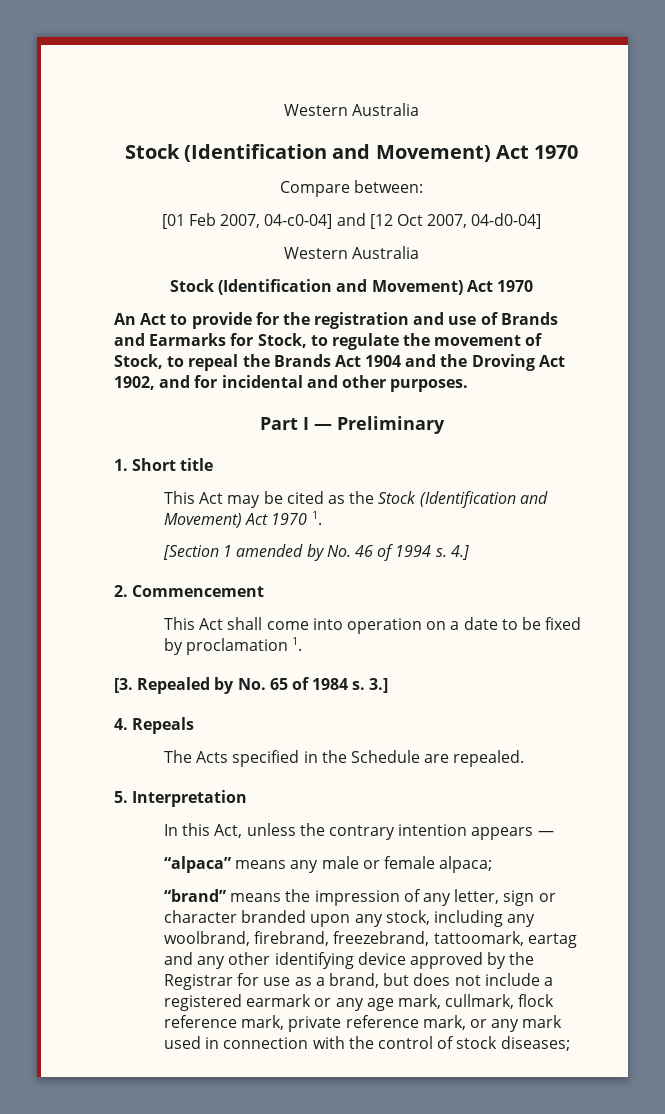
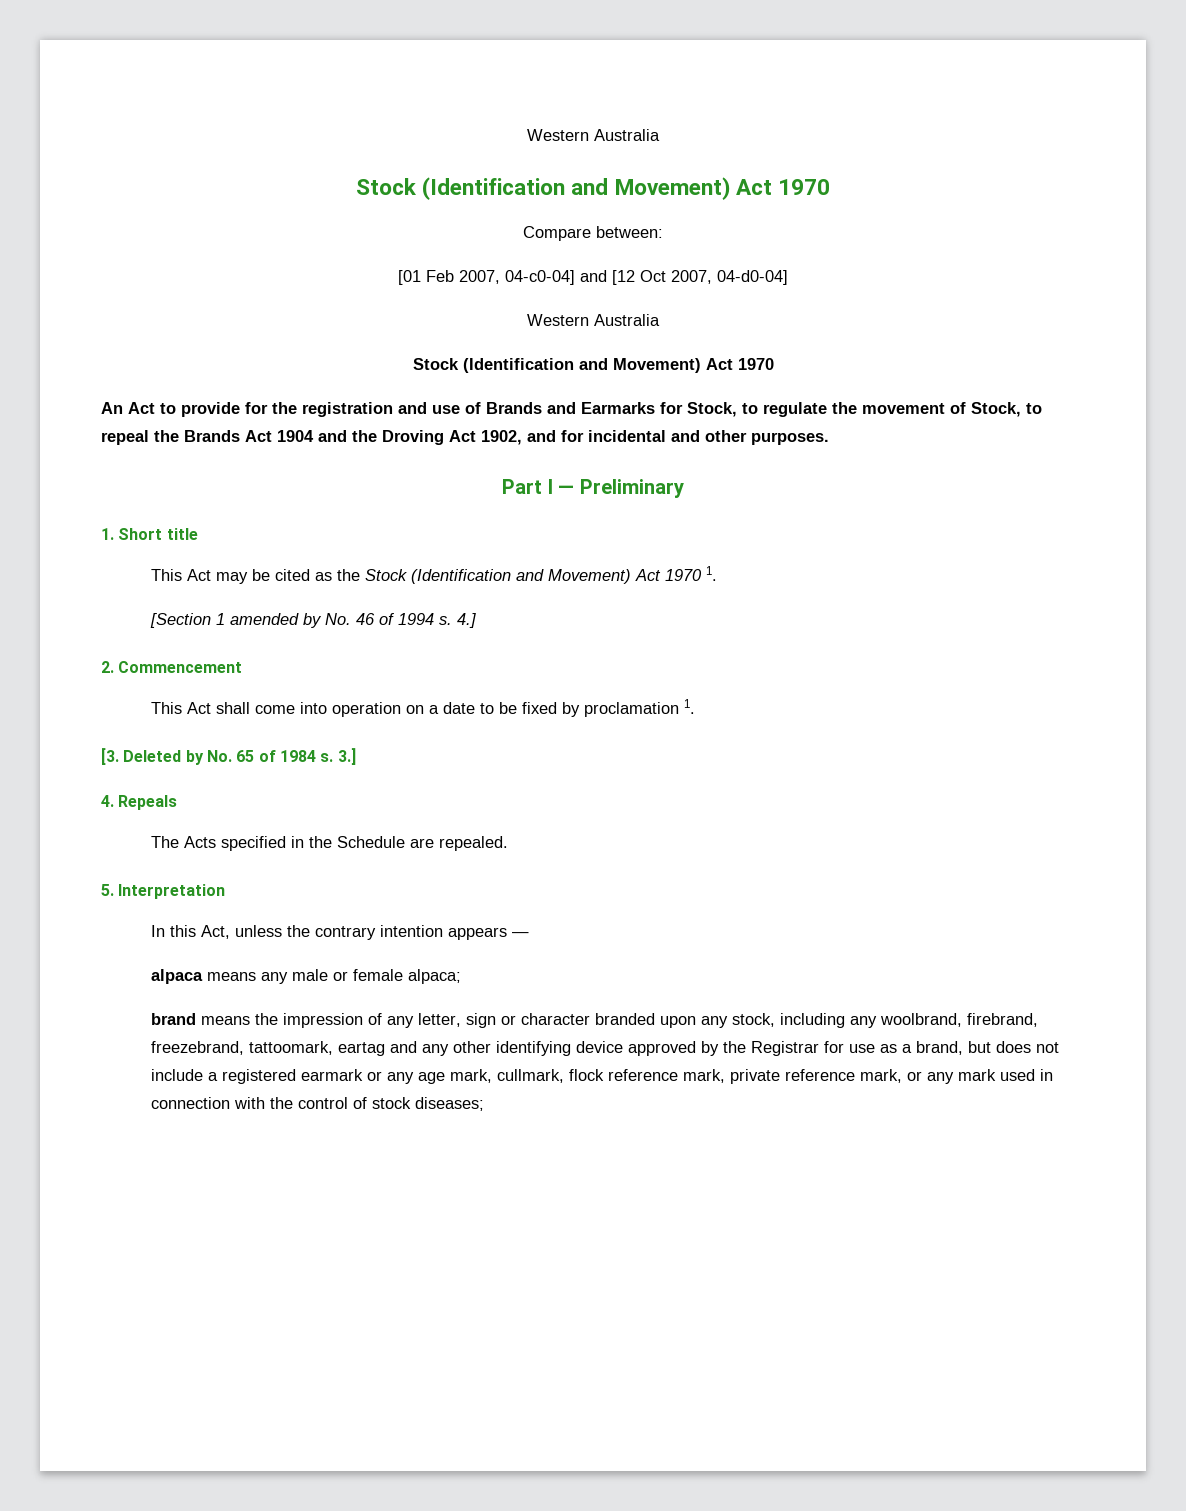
[137,677,211,694] Repealed -> [123,750,182,762] Deleted
[164,856,232,873] “alpaca” -> [150,969,203,984] alpaca
[164,889,227,902] “brand” -> [150,1013,196,1025] brand

